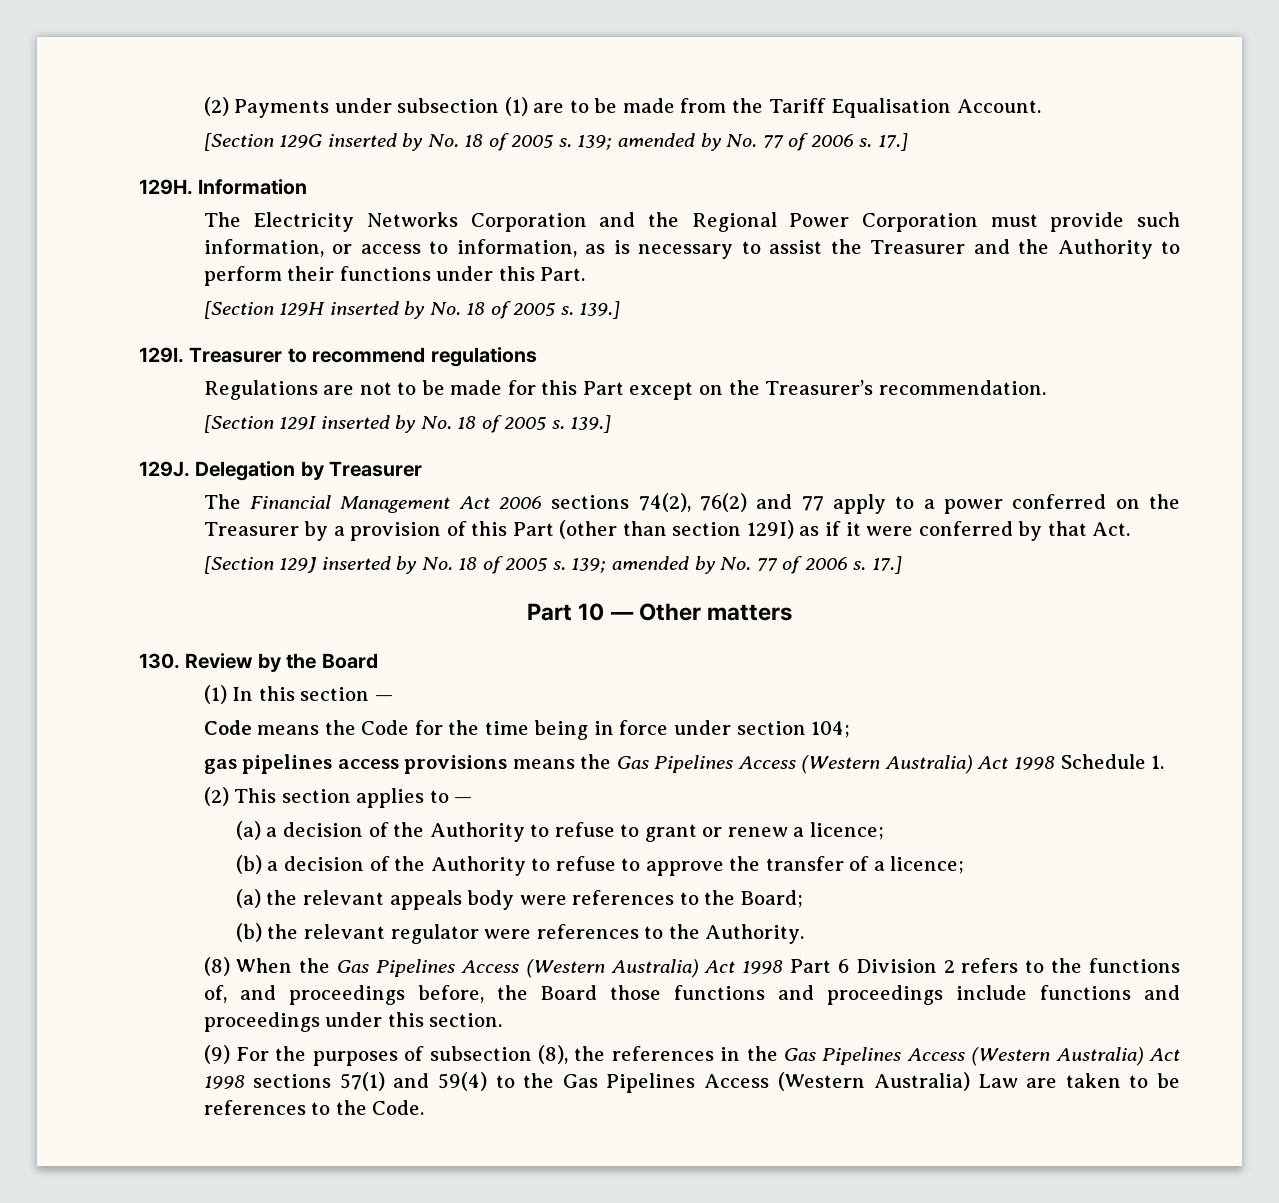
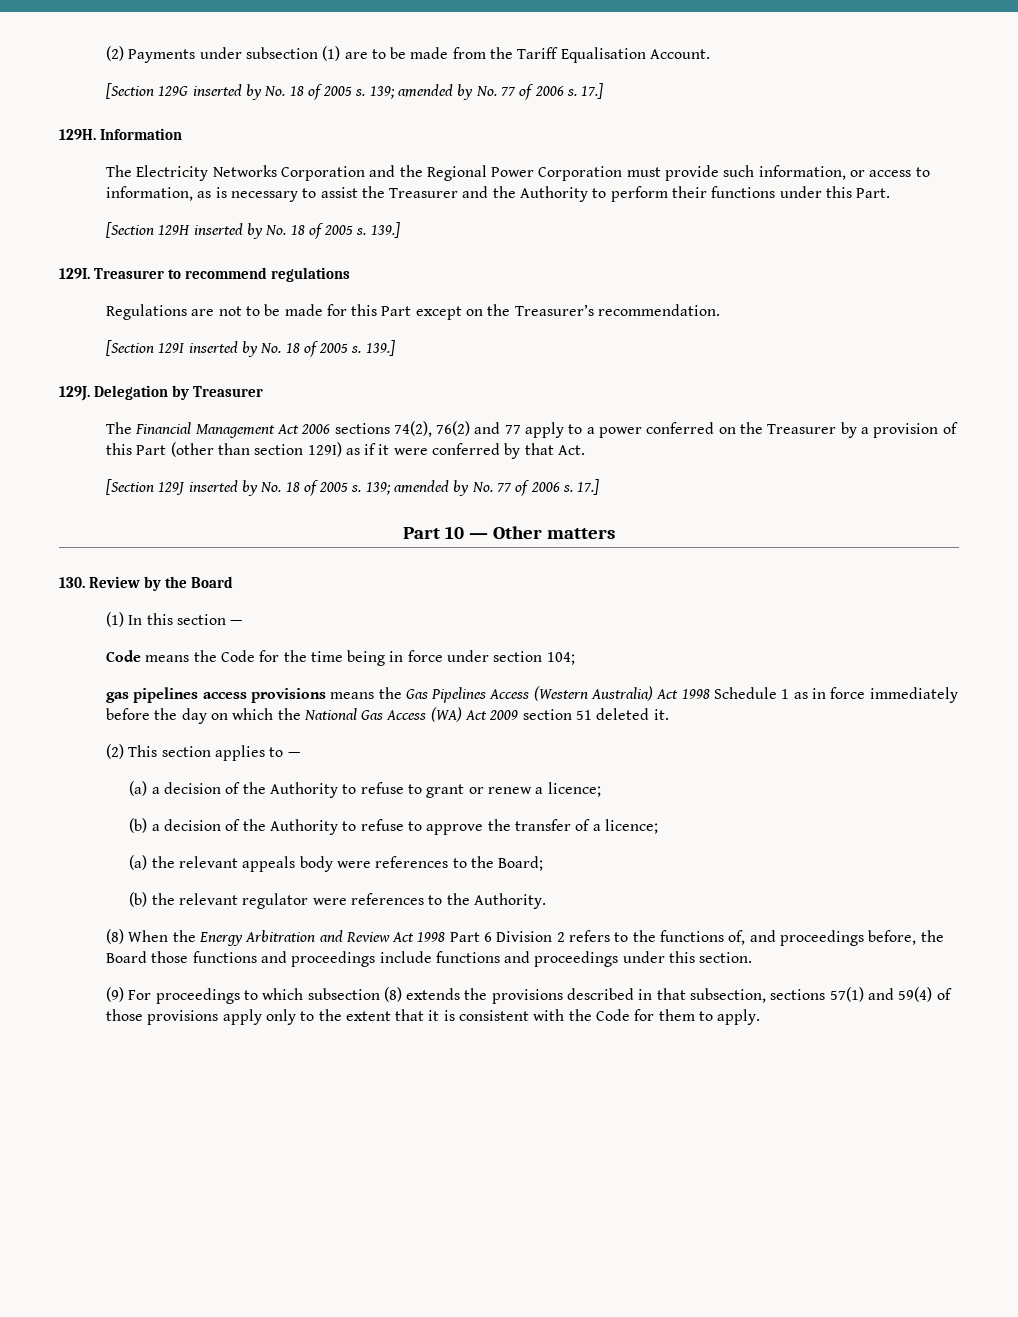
[1151,755,1165,769] 1. -> [781,687,958,703] [105,707,669,724] 1 as in force immediately before the day on which the National Gas Access (WA) Act 2009 section 51 deleted it.
[337,959,699,978] Gas Pipelines Access (Western Australia) -> [198,930,390,946] Energy Arbitration and Review
[275,1045,1180,1066] [203,1072,1180,1093] [203,1100,425,1115] the purposes of subsection (8), the references in the Gas Pipelines Access (Western Australia) Act 1998 sections 57(1) and 59(4) to the Gas Pipelines Access (Western Australia) Law are taken to be references to the Code. -> [155,987,952,1004] [105,1009,761,1025] proceedings to which subsection (8) extends the provisions described in that subsection, sections 57(1) and 59(4) of those provisions apply only to the extent that it is consistent with the Code for them to apply.

